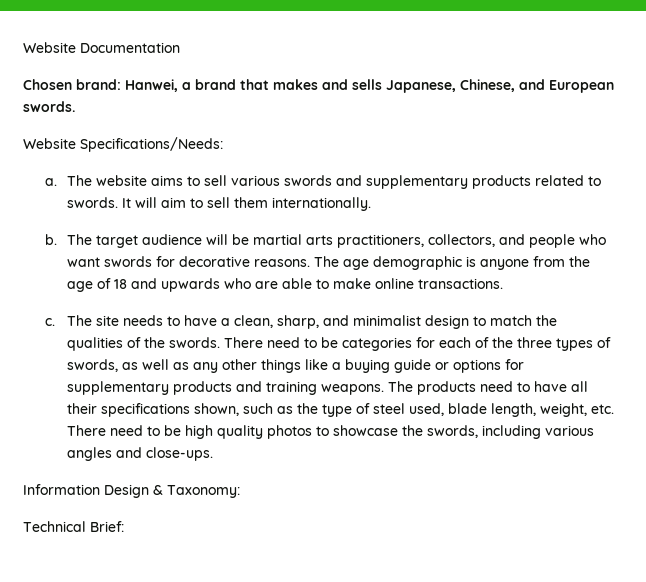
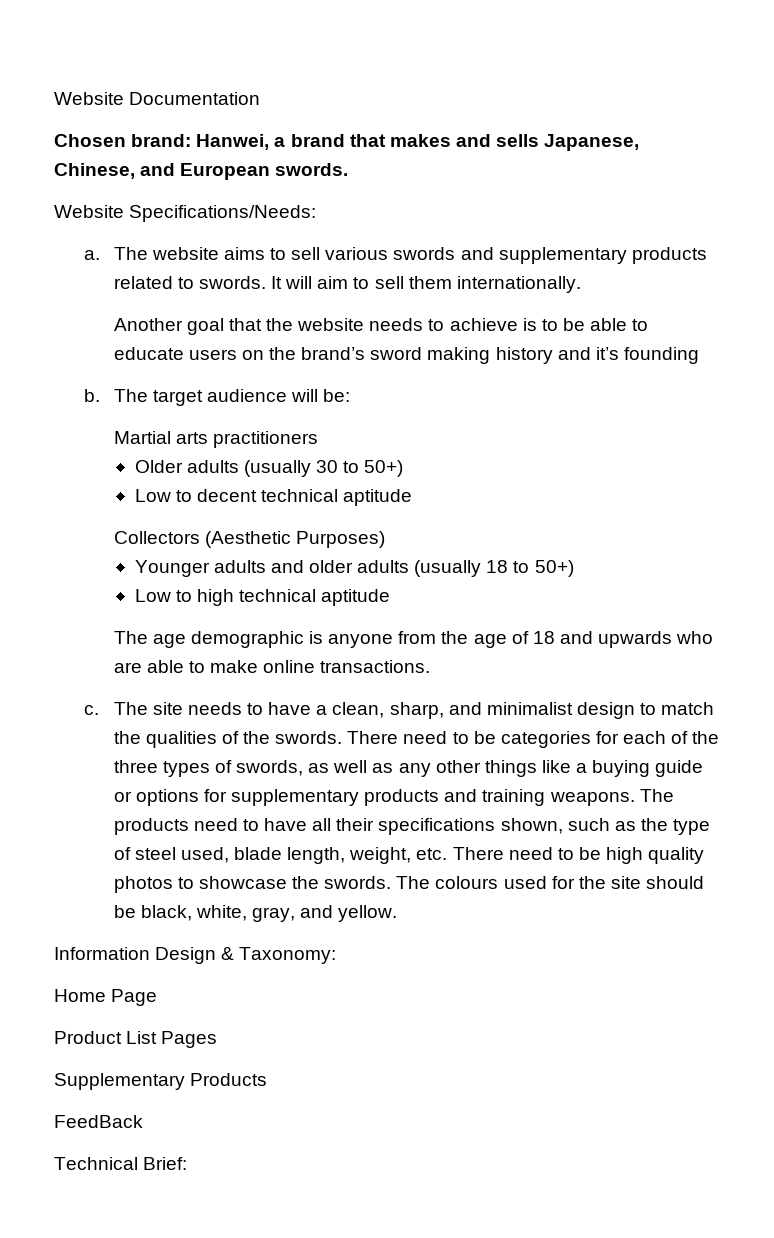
(371, 204) none -> [113,318,649,335] [113,347,699,364] // Another goal that the website needs to achieve is to be able to educate users on the brand’s sword making history and it’s founding
[231,234,606,248] [66,256,310,267] be martial arts practitioners, collectors, and people who want swords for decorative reasons. -> [323,389,351,402] [113,431,318,448] [134,460,404,477] [134,489,413,506] [113,531,385,548] [134,560,574,577] [134,589,391,606] be: // Martial arts practitioners // Older adults (usually 30 to 50+) // Low to decent technical aptitude // Collectors (Aesthetic Purposes) // Younger adults and older adults (usually 18 to 50+) // Low to high technical aptitude //
[426,425,594,439] [66,447,213,461] [23,484,240,498] swords, including various angles and close-ups. // Information Design & Taxonomy: -> [324,876,705,889] [113,905,398,922] [54,947,337,964] [54,989,158,1006] [54,1031,218,1048] [54,1073,268,1090] [54,1115,143,1128] swords. The colours used for the site should be black, white, gray, and yellow. // Information Design & Taxonomy: // Home Page // Product List Pages // Supplementary Products // FeedBack

